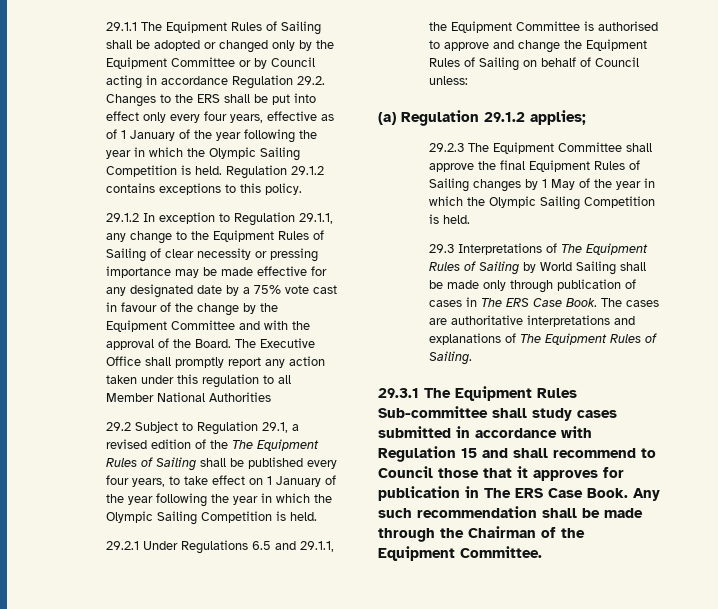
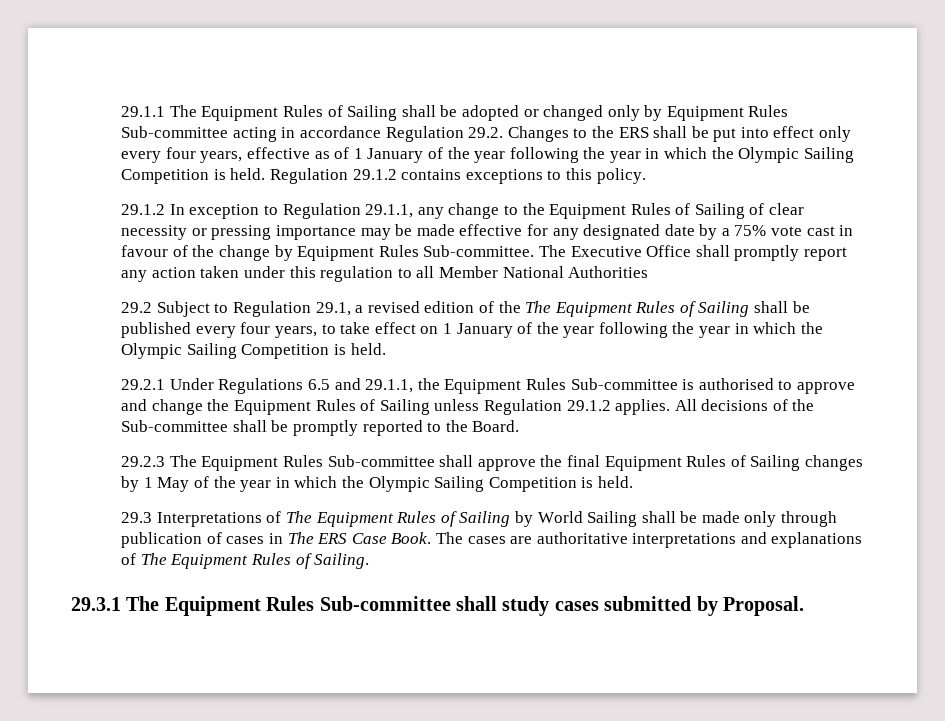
[315,40,334,49] [105,57,315,69] the Equipment Committee or by Council -> [666,105,789,121] [121,126,229,138] Equipment Rules Sub-committee
[259,303,278,312] [105,320,310,332] [105,338,231,350] the Equipment Committee and with the approval of the Board. -> [297,245,535,261] Equipment Rules Sub-committee.
[515,21,580,31] Committee -> [525,378,678,390] Rules Sub-committee
[522,57,639,67] [428,76,468,85] [378,110,586,126] on behalf of Council unless: // (a) Regulation 29.1.2 applies; -> [434,399,815,415] [121,420,520,436] unless Regulation 29.1.2 applies. All decisions of the Sub-committee shall be promptly reported to the Board.
[557,142,622,152] Committee -> [282,455,435,467] Rules Sub-committee
[456,426,592,438] [378,446,656,462] [378,466,624,481] [378,486,660,501] [378,506,643,518] [378,526,585,542] [378,546,542,561] in accordance with Regulation 15 and shall recommend to Council those that it approves for publication in The ERS Case Book. Any such recommendation shall be made through the Chairman of the Equipment Committee. -> [696,596,804,616] by Proposal.

